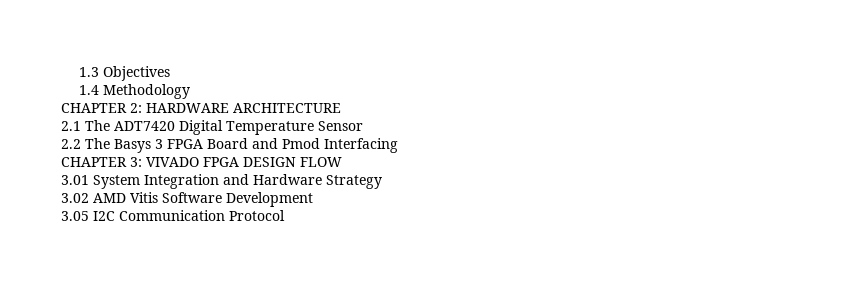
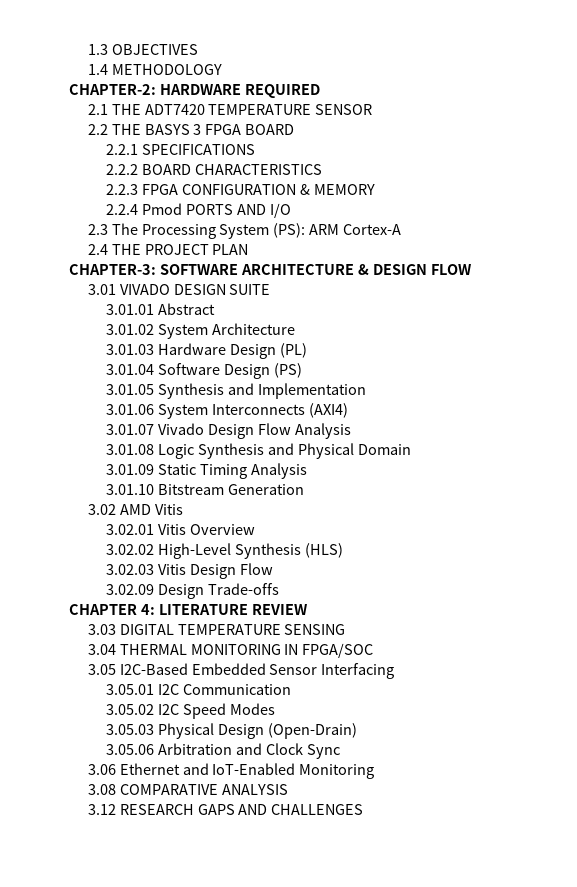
[102,66,170,81] Objectives -> [111,44,198,55] OBJECTIVES
[102,84,190,99] [61,103,341,113] [61,120,363,135] [61,138,398,153] [61,157,342,167] [61,174,382,189] [61,192,313,207] [61,210,285,221] Methodology // CHAPTER 2: HARDWARE ARCHITECTURE // 2.1 The ADT7420 Digital Temperature Sensor // 2.2 The Basys 3 FPGA Board and Pmod Interfacing // CHAPTER 3: VIVADO FPGA DESIGN FLOW // 3.01 System Integration and Hardware Strategy // 3.02 AMD Vitis Software Development // 3.05 I2C Communication Protocol -> [111,64,222,75] [69,84,320,98] [87,104,373,115] [87,124,295,135] [106,144,256,155] [106,164,323,175] [106,184,376,195] [106,203,292,218] [87,223,402,239] [87,244,249,255] [69,264,471,275] [87,284,271,295] [106,303,216,315] [106,323,296,339] [106,343,308,359] [106,363,303,379] [106,383,367,399] [106,403,349,419] [106,423,352,439] [106,443,412,459] [106,463,308,479] [106,484,305,495] [87,504,183,515] [106,524,256,535] [106,543,344,559] [106,563,274,579] [106,583,280,599] [69,604,307,615] [87,624,346,635] [87,643,374,658] [87,663,395,679] [106,684,292,695] [106,703,276,719] [106,723,358,739] [106,743,341,759] [87,763,375,779] [87,784,288,795] [87,804,364,815] METHODOLOGY // CHAPTER-2: HARDWARE REQUIRED // 2.1 THE ADT7420 TEMPERATURE SENSOR // 2.2 THE BASYS 3 FPGA BOARD // 2.2.1 SPECIFICATIONS // 2.2.2 BOARD CHARACTERISTICS // 2.2.3 FPGA CONFIGURATION & MEMORY // 2.2.4 Pmod PORTS AND I/O // 2.3 The Processing System (PS): ARM Cortex-A // 2.4 THE PROJECT PLAN // CHAPTER-3: SOFTWARE ARCHITECTURE & DESIGN FLOW // 3.01 VIVADO DESIGN SUITE // 3.01.01 Abstract // 3.01.02 System Architecture // 3.01.03 Hardware Design (PL) // 3.01.04 Software Design (PS) // 3.01.05 Synthesis and Implementation // 3.01.06 System Interconnects (AXI4) // 3.01.07 Vivado Design Flow Analysis // 3.01.08 Logic Synthesis and Physical Domain // 3.01.09 Static Timing Analysis // 3.01.10 Bitstream Generation // 3.02 AMD Vitis // 3.02.01 Vitis Overview // 3.02.02 High-Level Synthesis (HLS) // 3.02.03 Vitis Design Flow // 3.02.09 Design Trade-offs // CHAPTER 4: LITERATURE REVIEW // 3.03 DIGITAL TEMPERATURE SENSING // 3.04 THERMAL MONITORING IN FPGA/SOC // 3.05 I2C-Based Embedded Sensor Interfacing // 3.05.01 I2C Communication // 3.05.02 I2C Speed Modes // 3.05.03 Physical Design (Open-Drain) // 3.05.06 Arbitration and Clock Sync // 3.06 Ethernet and IoT-Enabled Monitoring // 3.08 COMPARATIVE ANALYSIS // 3.12 RESEARCH GAPS AND CHALLENGES

